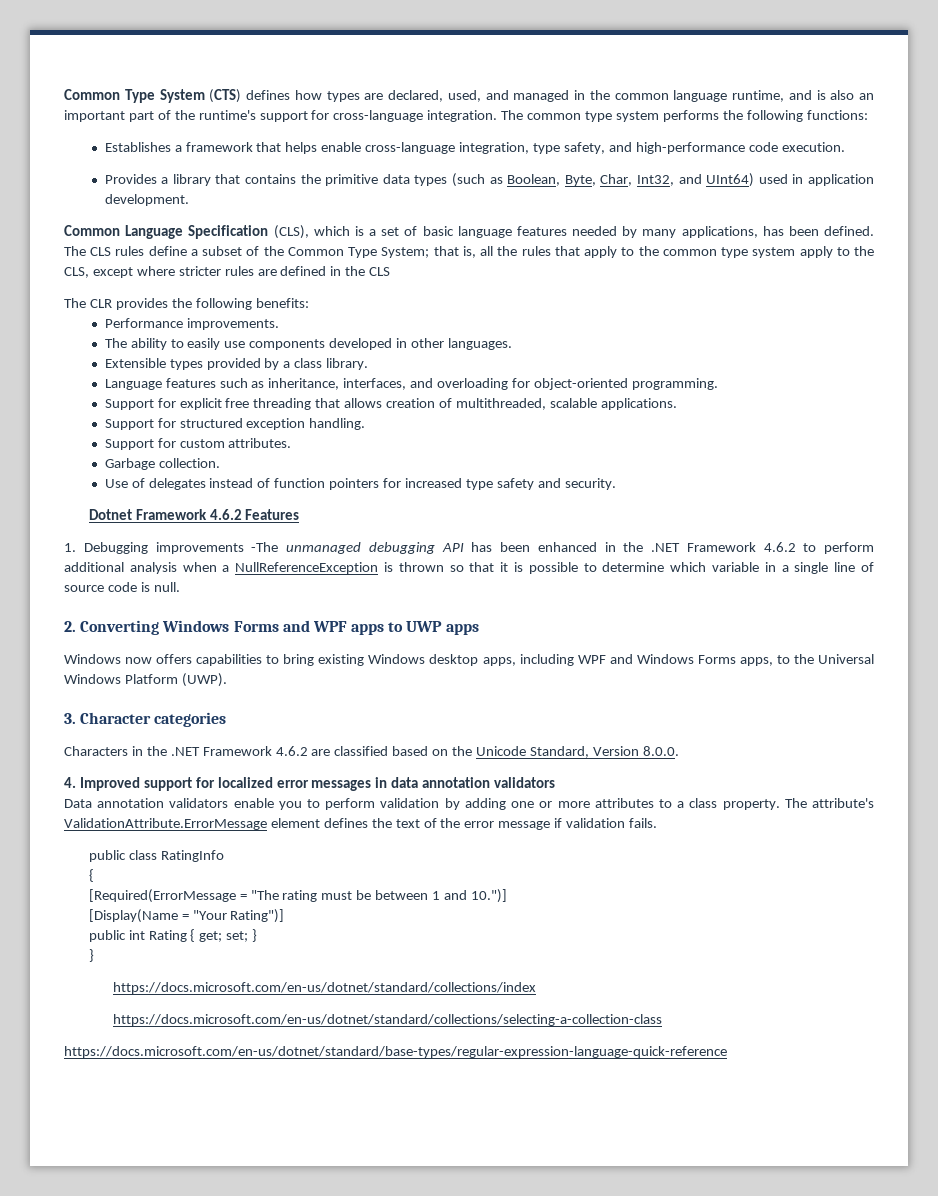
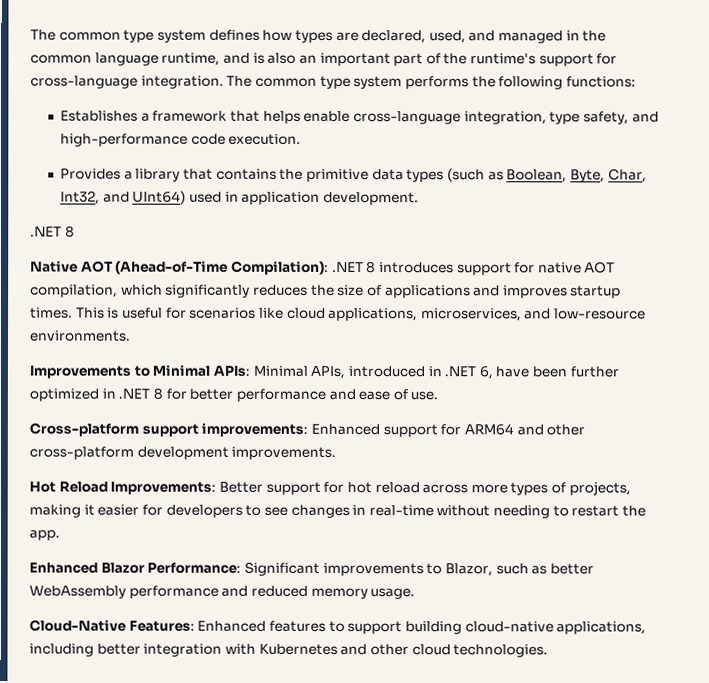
[64,89,242,103] Common Type System (CTS) -> [30,29,206,43] The common type system
[64,225,874,239] [64,246,875,258] [64,266,391,278] [64,298,309,310] [104,318,279,330] [104,338,512,350] [104,358,369,370] [104,378,718,390] [104,398,677,410] [104,418,366,430] [104,438,292,450] [104,458,220,470] [104,478,616,490] [88,509,300,520] [64,542,874,554] [64,562,874,574] [64,582,180,592] [64,620,479,635] [64,654,874,666] [64,673,227,687] [64,712,227,727] [64,746,679,758] [64,777,556,791] [64,798,875,810] [64,818,658,830] [88,850,224,862] [88,869,94,882] [88,889,507,903] [88,909,285,923] [88,929,258,942] [88,949,94,962] [113,982,537,994] [113,1014,663,1026] [64,1046,727,1058] Common Language Specification (CLS), which is a set of basic language features needed by many applications, has been defined. The CLS rules define a subset of the Common Type System; that is, all the rules that apply to the common type system apply to the CLS, except where stricter rules are defined in the CLS // The CLR provides the following benefits: // Performance improvements. // The ability to easily use components developed in other languages. // Extensible types provided by a class library. // Language features such as inheritance, interfaces, and overloading for object-oriented programming. // Support for explicit free threading that allows creation of multithreaded, scalable applications. // Support for structured exception handling. // Support for custom attributes. // Garbage collection. // Use of delegates instead of function pointers for increased type safety and security. // Dotnet Framework 4.6.2 Features // 1. Debugging improvements -The unmanaged debugging API has been enhanced in the .NET Framework 4.6.2 to perform additional analysis when a NullReferenceException is thrown so that it is possible to determine which variable in a single line of source code is null. // 2. Converting Windows Forms and WPF apps to UWP apps // Windows now offers capabilities to bring existing Windows desktop apps, including WPF and Windows Forms apps, to the Universal Windows Platform (UWP). // 3. Character categories // Characters in the .NET Framework 4.6.2 are classified based on the Unicode Standard, Version 8.0.0. // 4. Improved support for localized error messages in data annotation validators // Data annotation validators enable you to perform validation by adding one or more attributes to a class property. The attribute's ValidationAttribute.ErrorMessage element defines the text of the error message if validation fails. // public class RatingInfo // { // [Required(ErrorMessage = "The rating must be between 1 and 10.")] // [Display(Name = "Your Rating")] // public int Rating { get; set; } // } // https://docs.microsoft.com/en-us/dotnet/standard/collections/index // https://docs.microsoft.com/en-us/dotnet/standard/collections/selecting-a-collection-class // https://docs.microsoft.com/en-us/dotnet/standard/base-types/regular-expression-language-quick-reference -> [30,225,75,238] [30,260,616,276] [30,284,622,299] [30,307,647,322] [29,330,131,342] [29,364,619,380] [29,387,439,402] [29,422,586,438] [29,446,337,460] [29,481,631,496] [29,504,647,519] [29,529,60,541] [29,561,594,577] [29,585,416,600] [29,619,647,635] [29,643,549,658] .NET 8 // Native AOT (Ahead-of-Time Compilation): .NET 8 introduces support for native AOT compilation, which significantly reduces the size of applications and improves startup times. This is useful for scenarios like cloud applications, microservices, and low-resource environments. // Improvements to Minimal APIs: Minimal APIs, introduced in .NET 6, have been further optimized in .NET 8 for better performance and ease of use. // Cross-platform support improvements: Enhanced support for ARM64 and other cross-platform development improvements. // Hot Reload Improvements: Better support for hot reload across more types of projects, making it easier for developers to see changes in real-time without needing to restart the app. // Enhanced Blazor Performance: Significant improvements to Blazor, such as better WebAssembly performance and reduced memory usage. // Cloud-Native Features: Enhanced features to support building cloud-native applications, including better integration with Kubernetes and other cloud technologies.

